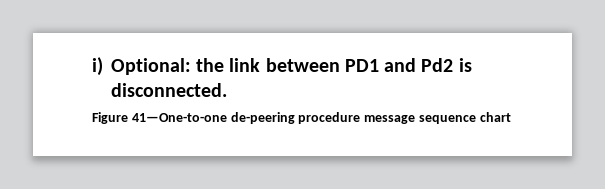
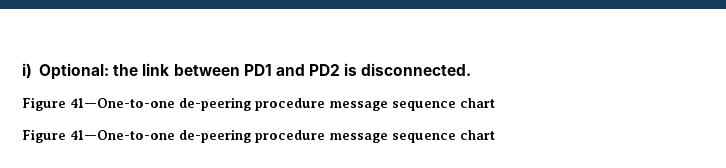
[421,58,454,72] Pd2 -> [309,64,341,76] PD2
(511, 117) none -> [22,129,495,143] // Figure 41—One-to-one de-peering procedure message sequence chart

